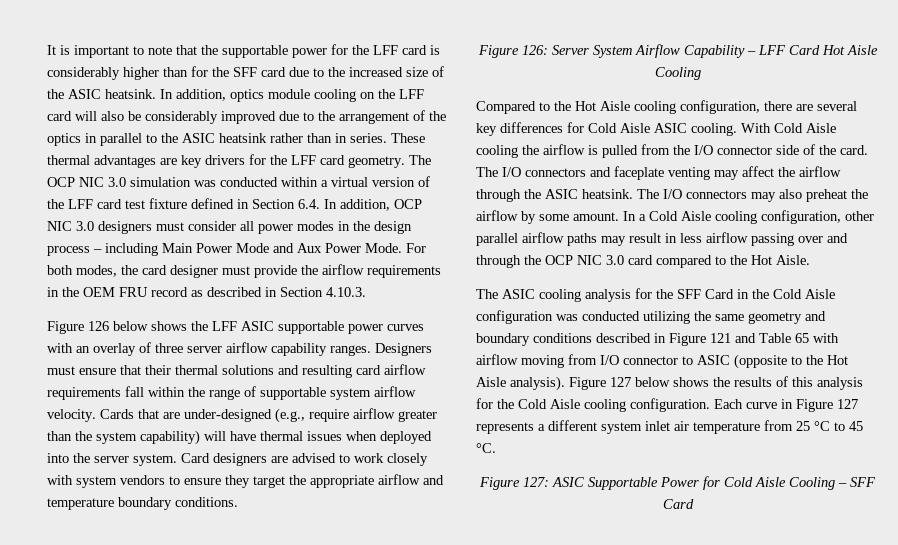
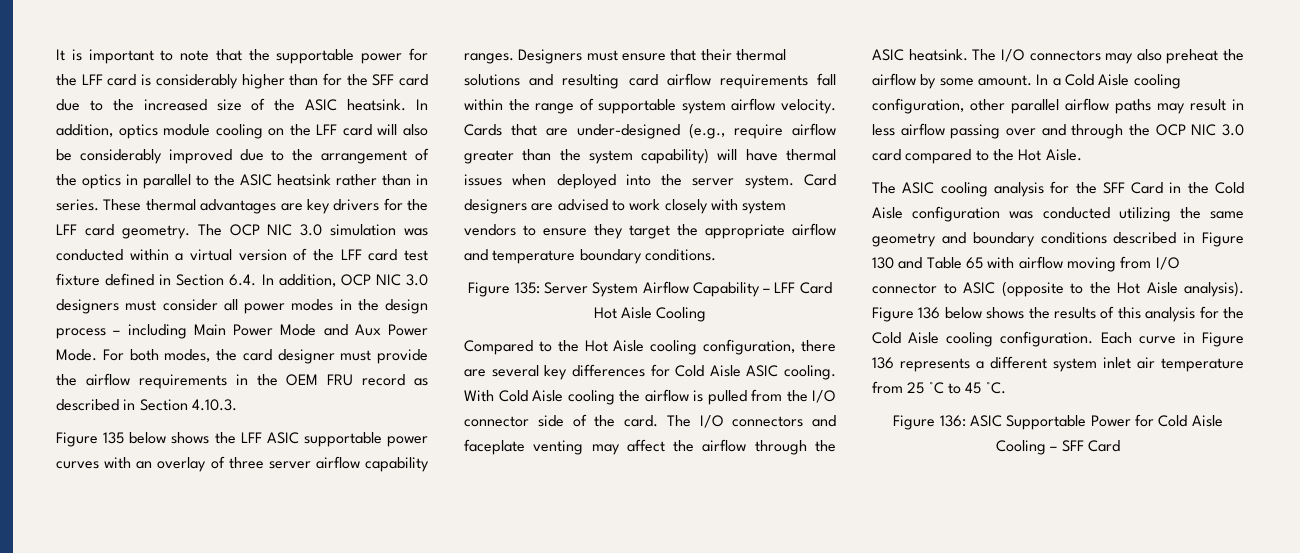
[88,321,109,331] 126 -> [103,432,125,444] 135
[521,45,548,55] 126: -> [514,282,540,294] 135:
[710,333,731,343] 121 -> [872,257,894,269] 130
[610,377,631,387] 127 -> [918,307,941,319] 136
[837,399,858,409] 127 -> [872,357,894,369] 136
[523,477,549,487] 127: -> [939,415,966,427] 136:

